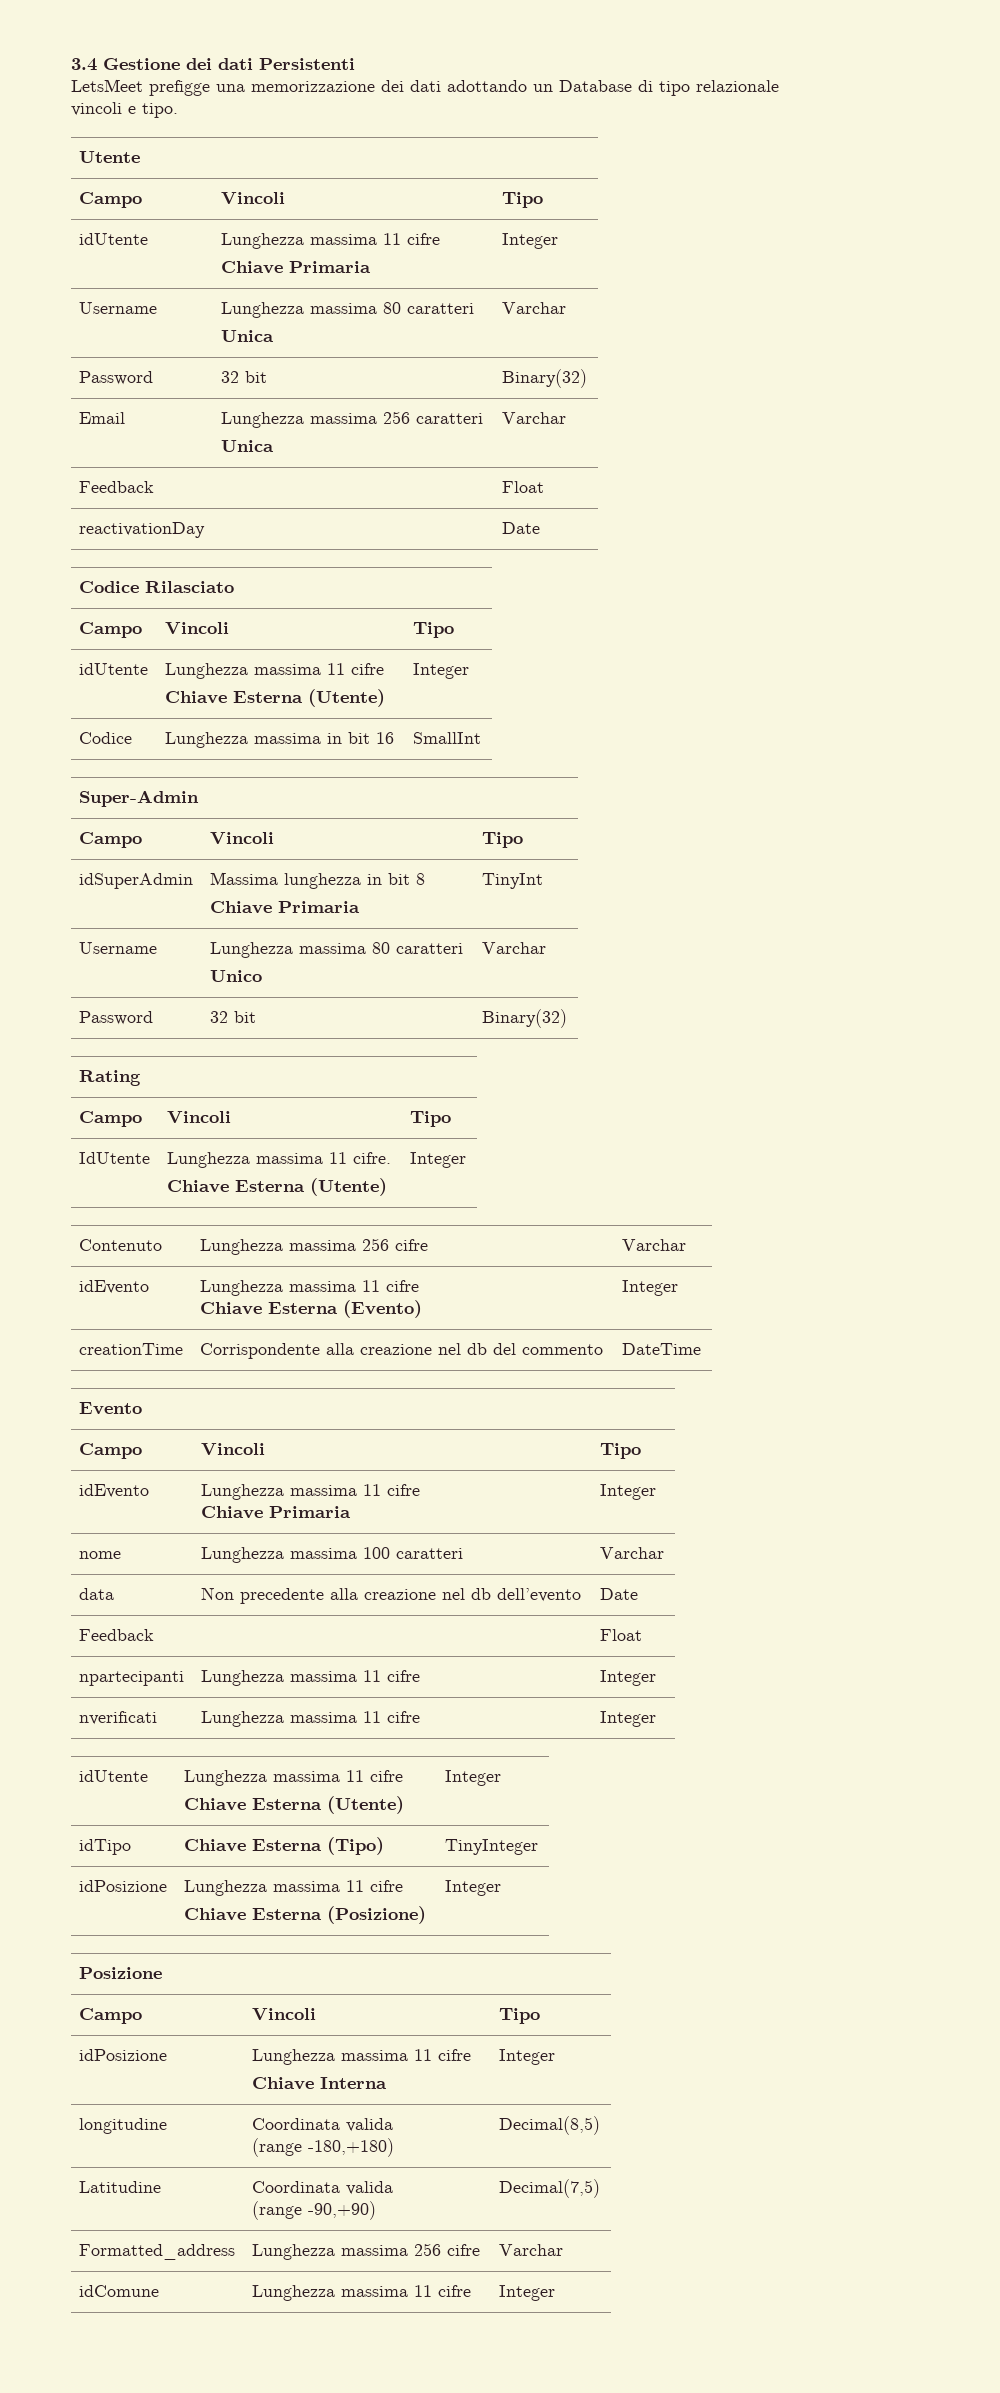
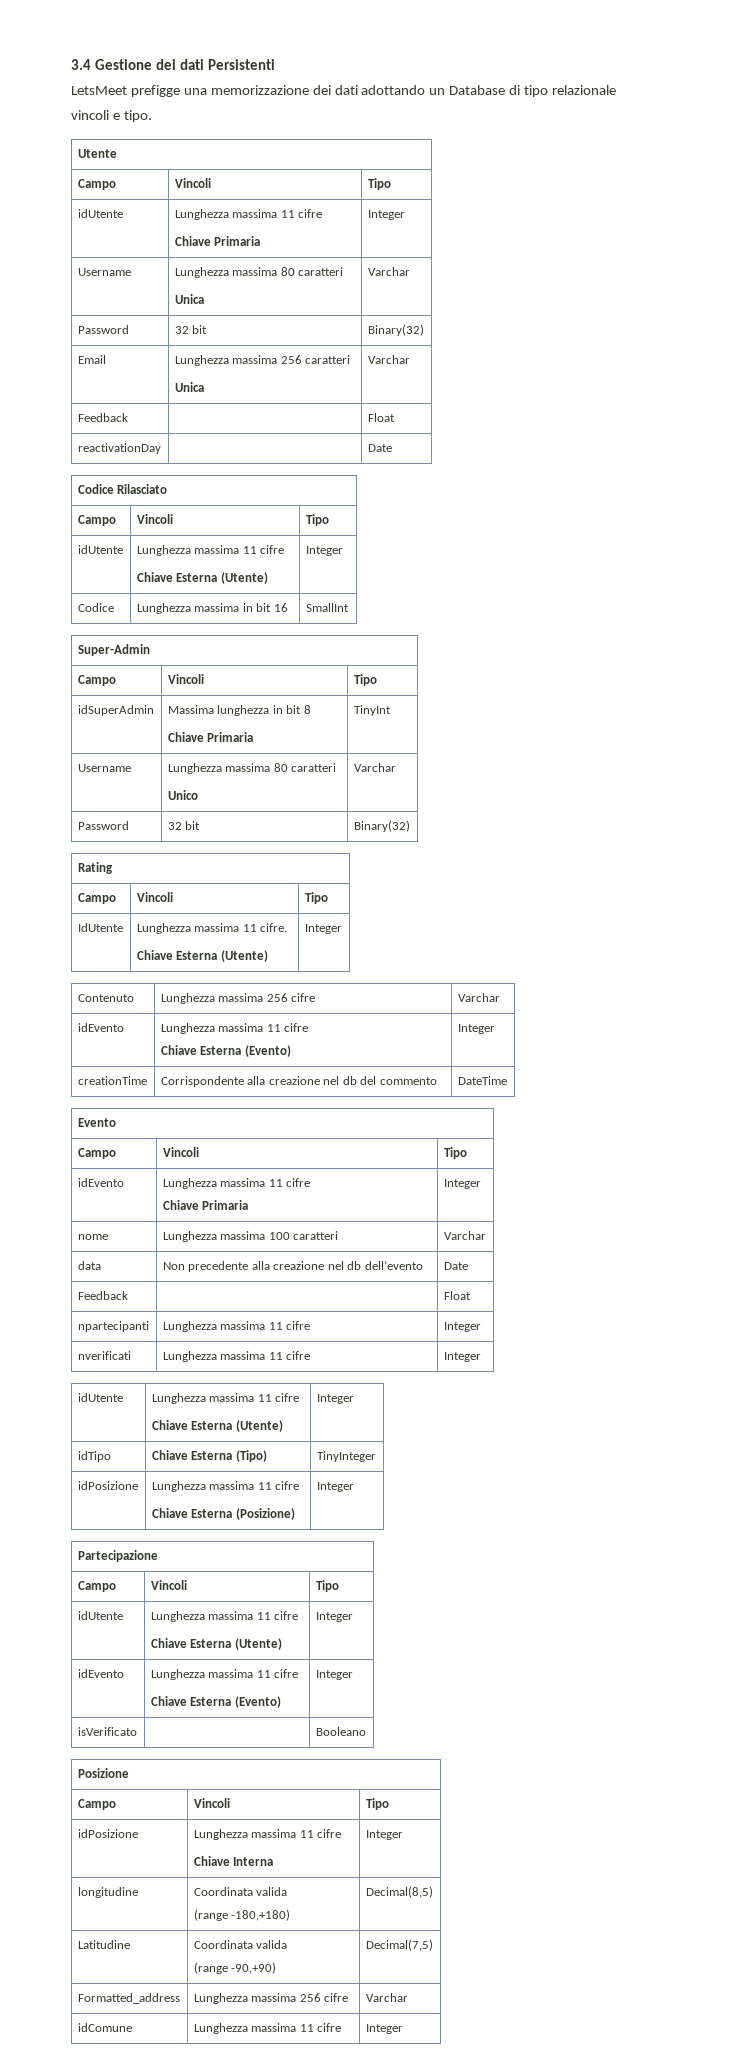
(502, 1888) none -> [77,1550,158,1562] [77,1581,116,1592] [150,1580,187,1590] [315,1580,339,1592] [77,1611,123,1620] [150,1611,299,1622] [150,1638,282,1650] [315,1612,353,1622] [77,1669,124,1678] [150,1669,299,1680] [150,1696,281,1708] [315,1670,353,1680] [77,1727,137,1736] [315,1727,366,1736] // Partecipazione // Campo | Vincoli | Tipo // idUtente | Lunghezza massima 11 cifre // Chiave Esterna (Utente) | Integer // idEvento | Lunghezza massima 11 cifre // Chiave Esterna (Evento) | Integer // isVerificato | | Booleano

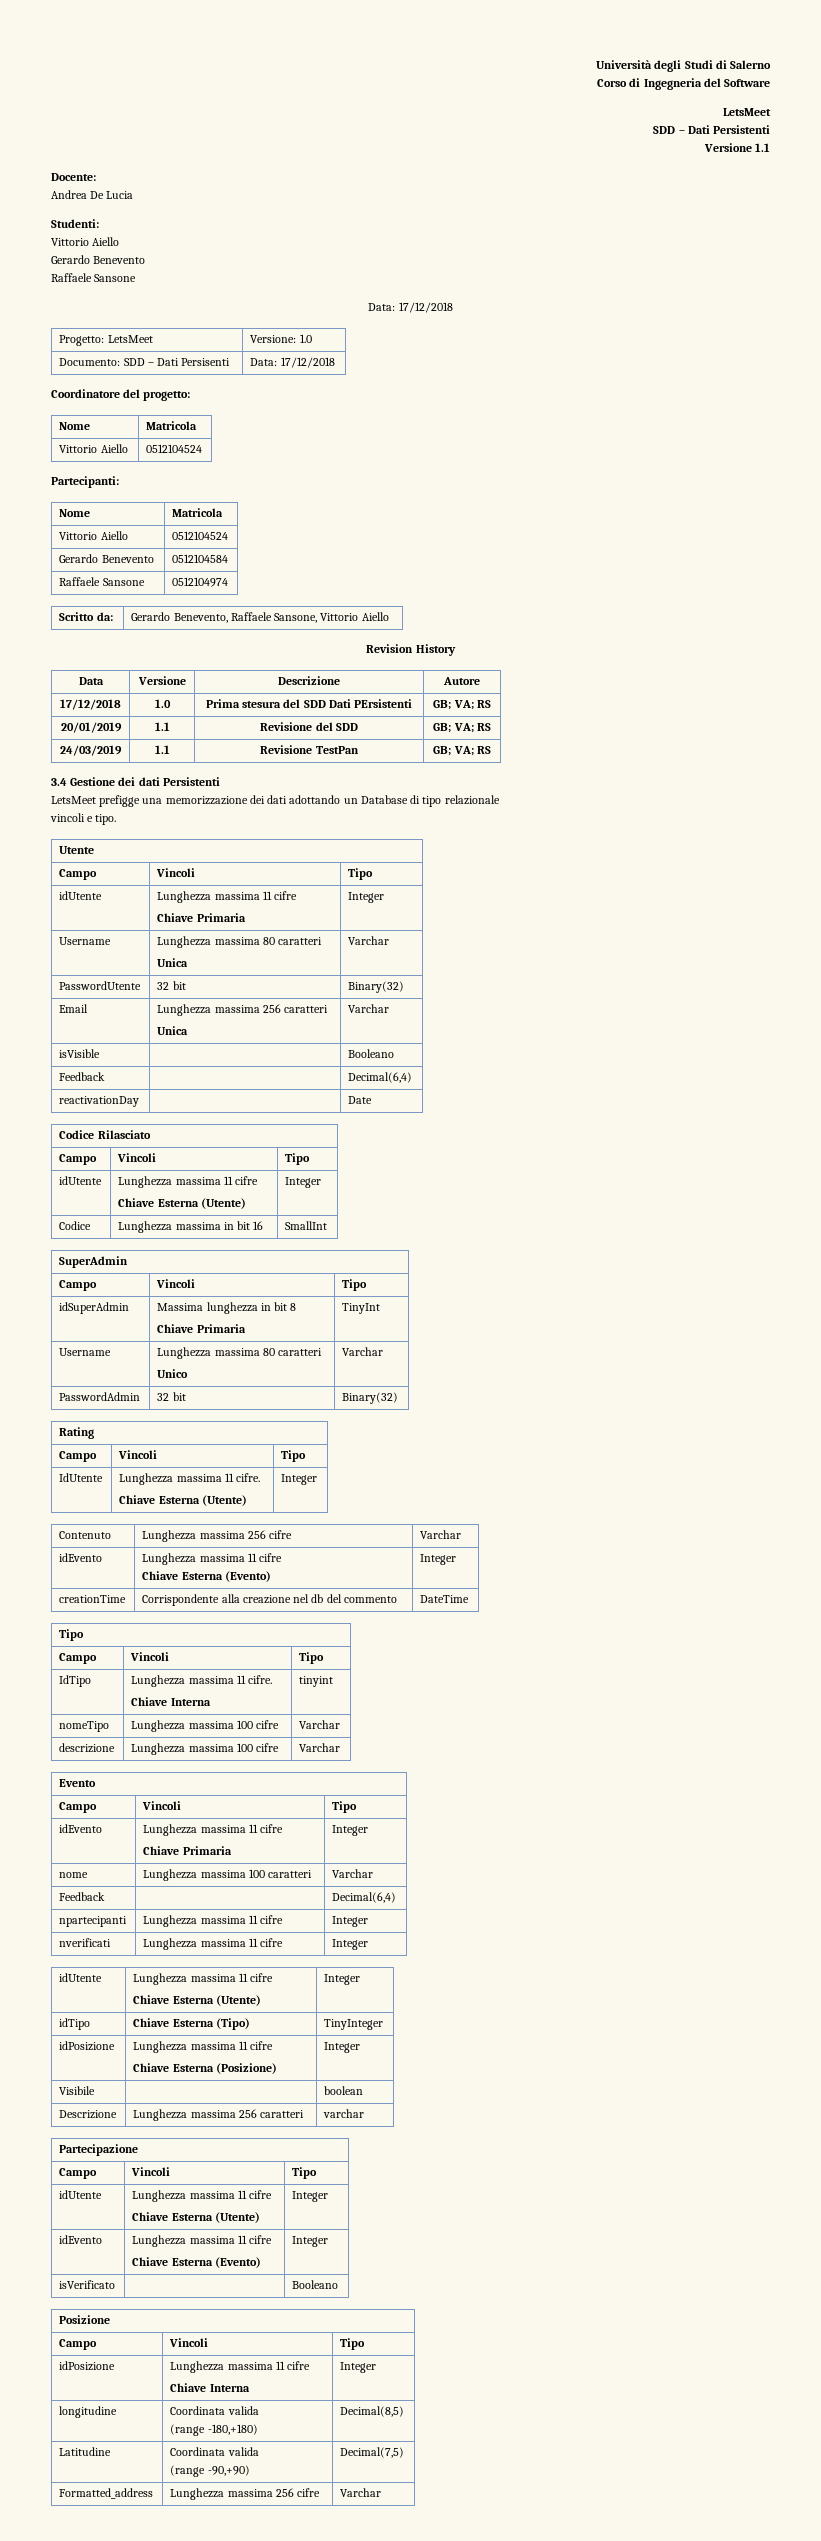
(71, 64) none -> [596,60,771,72] [597,78,770,90] [723,108,771,116] [653,125,770,134] [703,143,770,152] [51,173,96,181] [51,190,134,199] [51,219,99,228] [51,237,120,246] [51,255,146,264] [51,273,137,282] [368,302,453,313] [59,335,153,346] [250,334,312,343] [59,358,231,366] [250,357,335,368] [51,389,191,401] [59,422,91,430] [146,421,198,430] [59,444,128,453] [146,444,203,453] [51,476,119,488] [59,509,91,517] [172,508,224,517] [59,531,128,540] [172,531,229,540] [59,554,154,563] [172,554,229,563] [59,577,145,586] [172,577,229,587] [59,612,113,621] [131,612,389,623] [366,644,456,656] [78,677,104,685] [137,676,186,685] [278,676,340,685] [443,677,480,685] [60,699,121,710] [154,699,171,708] [205,699,413,708] [433,700,491,710] [60,722,122,733] [154,722,170,731] [260,722,358,731] [433,723,491,733] [60,745,122,756] [154,745,170,754] [260,745,359,754] [433,746,491,756] Università degli Studi di Salerno // Corso di Ingegneria del Software // LetsMeet // SDD – Dati Persistenti // Versione 1.1 // Docente: // Andrea De Lucia // Studenti: // Vittorio Aiello // Gerardo Benevento // Raffaele Sansone // Data: 17/12/2018 // Progetto: LetsMeet | Versione: 1.0 // Documento: SDD – Dati Persisenti | Data: 17/12/2018 // Coordinatore del progetto: // Nome | Matricola // Vittorio Aiello | 0512104524 // Partecipanti: // Nome | Matricola // Vittorio Aiello | 0512104524 // Gerardo Benevento | 0512104584 // Raffaele Sansone | 0512104974 // Scritto da: | Gerardo Benevento, Raffaele Sansone, Vittorio Aiello // Revision History // Data | Versione | Descrizione | Autore // 17/12/2018 | 1.0 | Prima stesura del SDD Dati PErsistenti | GB; VA; RS // 20/01/2019 | 1.1 | Revisione del SDD | GB; VA; RS // 24/03/2019 | 1.1 | Revisione TestPan | GB; VA; RS //
[77,325,129,334] Password -> [59,981,142,990] PasswordUtente
[77,413,128,422] [367,413,395,422] // Feedback | | Float -> [59,1049,101,1058] [348,1049,395,1058] [59,1072,106,1081] [348,1072,413,1083] // isVisible | | Booleano // Feedback | | Decimal(6,4)
[77,644,150,656] Super-Admin -> [59,1256,129,1268] SuperAdmin
[77,821,129,830] Password -> [59,1392,141,1401] PasswordAdmin
(507, 1080) none -> [59,1629,85,1641] [59,1653,98,1664] [130,1652,170,1661] [299,1652,325,1664] [59,1675,92,1687] [131,1675,273,1687] [131,1697,211,1706] [299,1676,334,1687] [59,1721,110,1732] [131,1720,280,1732] [299,1720,341,1729] [59,1743,116,1753] [131,1743,280,1755] [299,1743,341,1752] // Tipo // Campo | Vincoli | Tipo // IdTipo | Lunghezza massima 11 cifre. // Chiave Interna | tinyint // nomeTipo | Lunghezza massima 100 cifre | Varchar // descrizione | Lunghezza massima 100 cifre | Varchar
[77,1261,101,1270] [162,1260,423,1272] [443,1262,468,1270] [77,1291,128,1300] [443,1291,471,1300] // data | Non precedente alla creazione nel db dell’evento | Date // Feedback | | Float -> [59,1892,106,1901] [332,1892,397,1903] // Feedback | | Decimal(6,4)
(354, 1487) none -> [59,2086,96,2095] [324,2086,364,2095] [59,2110,118,2119] [133,2109,305,2121] [323,2109,365,2118] // Visibile | | boolean // Descrizione | Lunghezza massima 256 caratteri | varchar
[77,2023,132,2032] [193,2023,342,2034] [365,2024,403,2034] // idComune | Lunghezza massima 11 cifre | Integer -> (382, 2492) none

